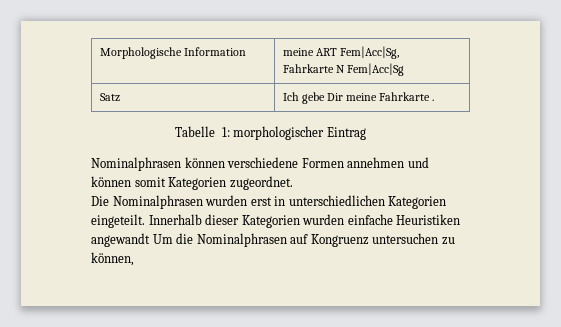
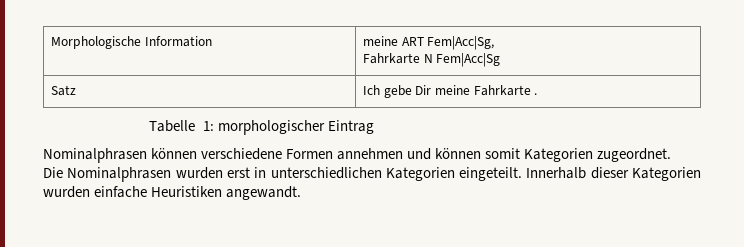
[91,233,455,247] [91,252,134,266] angewandt Um die Nominalphrasen auf Kongruenz untersuchen zu können, -> [226,186,302,200] angewandt.

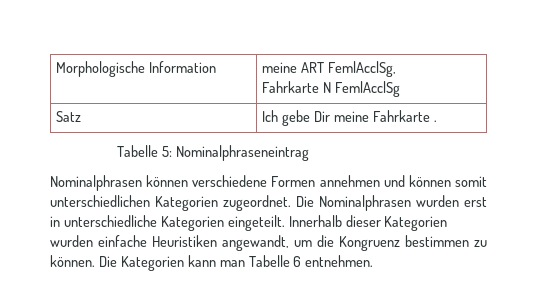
[202,120,374,135] 1: morphologischer Eintrag -> [161,145,309,161] 5: Nominalphraseneintrag
(521, 153) none -> [50,195,150,207] unterschiedlichen
(672, 155) // -> (291, 203) none
[270,167,382,179] unterschiedlichen -> [63,215,157,227] unterschiedliche
[226,186,302,200] angewandt. -> [222,235,487,251] [50,255,374,271] angewandt, um die Kongruenz bestimmen zu können. Die Kategorien kann man Tabelle 6 entnehmen.

